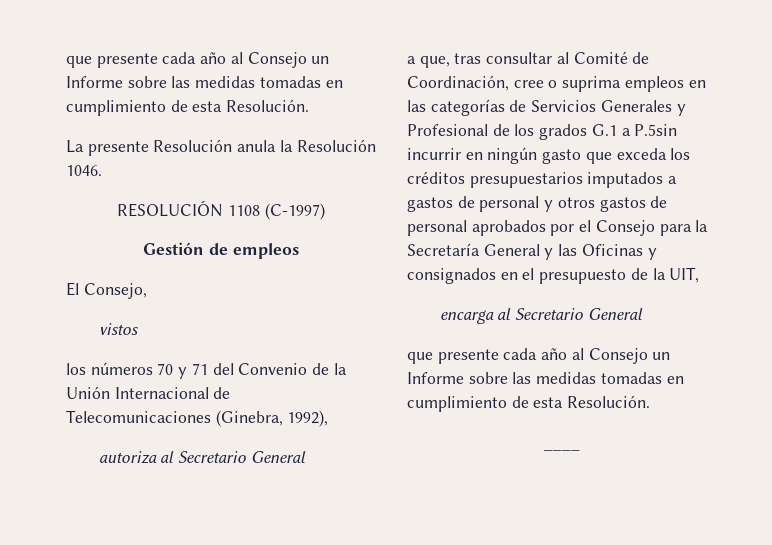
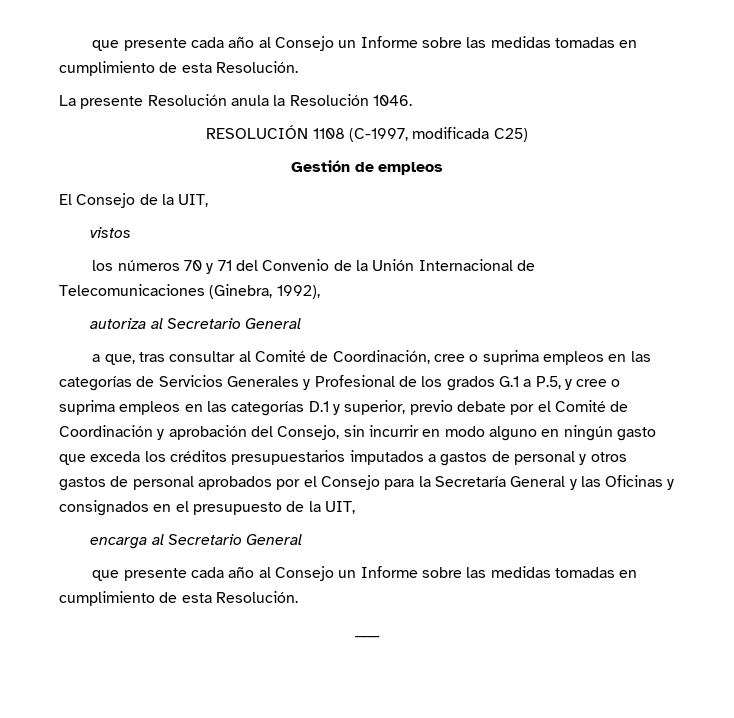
[264,203,325,220] (C-1997) -> [349,127,528,142] (C-1997, modificada C25)
[83,283,147,299] Consejo, -> [76,193,209,208] Consejo de la UIT,
[634,124,678,136] [407,148,461,160] P.5sin incurrir -> [535,376,621,390] [59,400,629,416] [59,425,537,441] P.5, y cree o suprima empleos en las categorías D.1 y superior, previo debate por el Comité de Coordinación y aprobación del Consejo, sin incurrir en modo alguno

